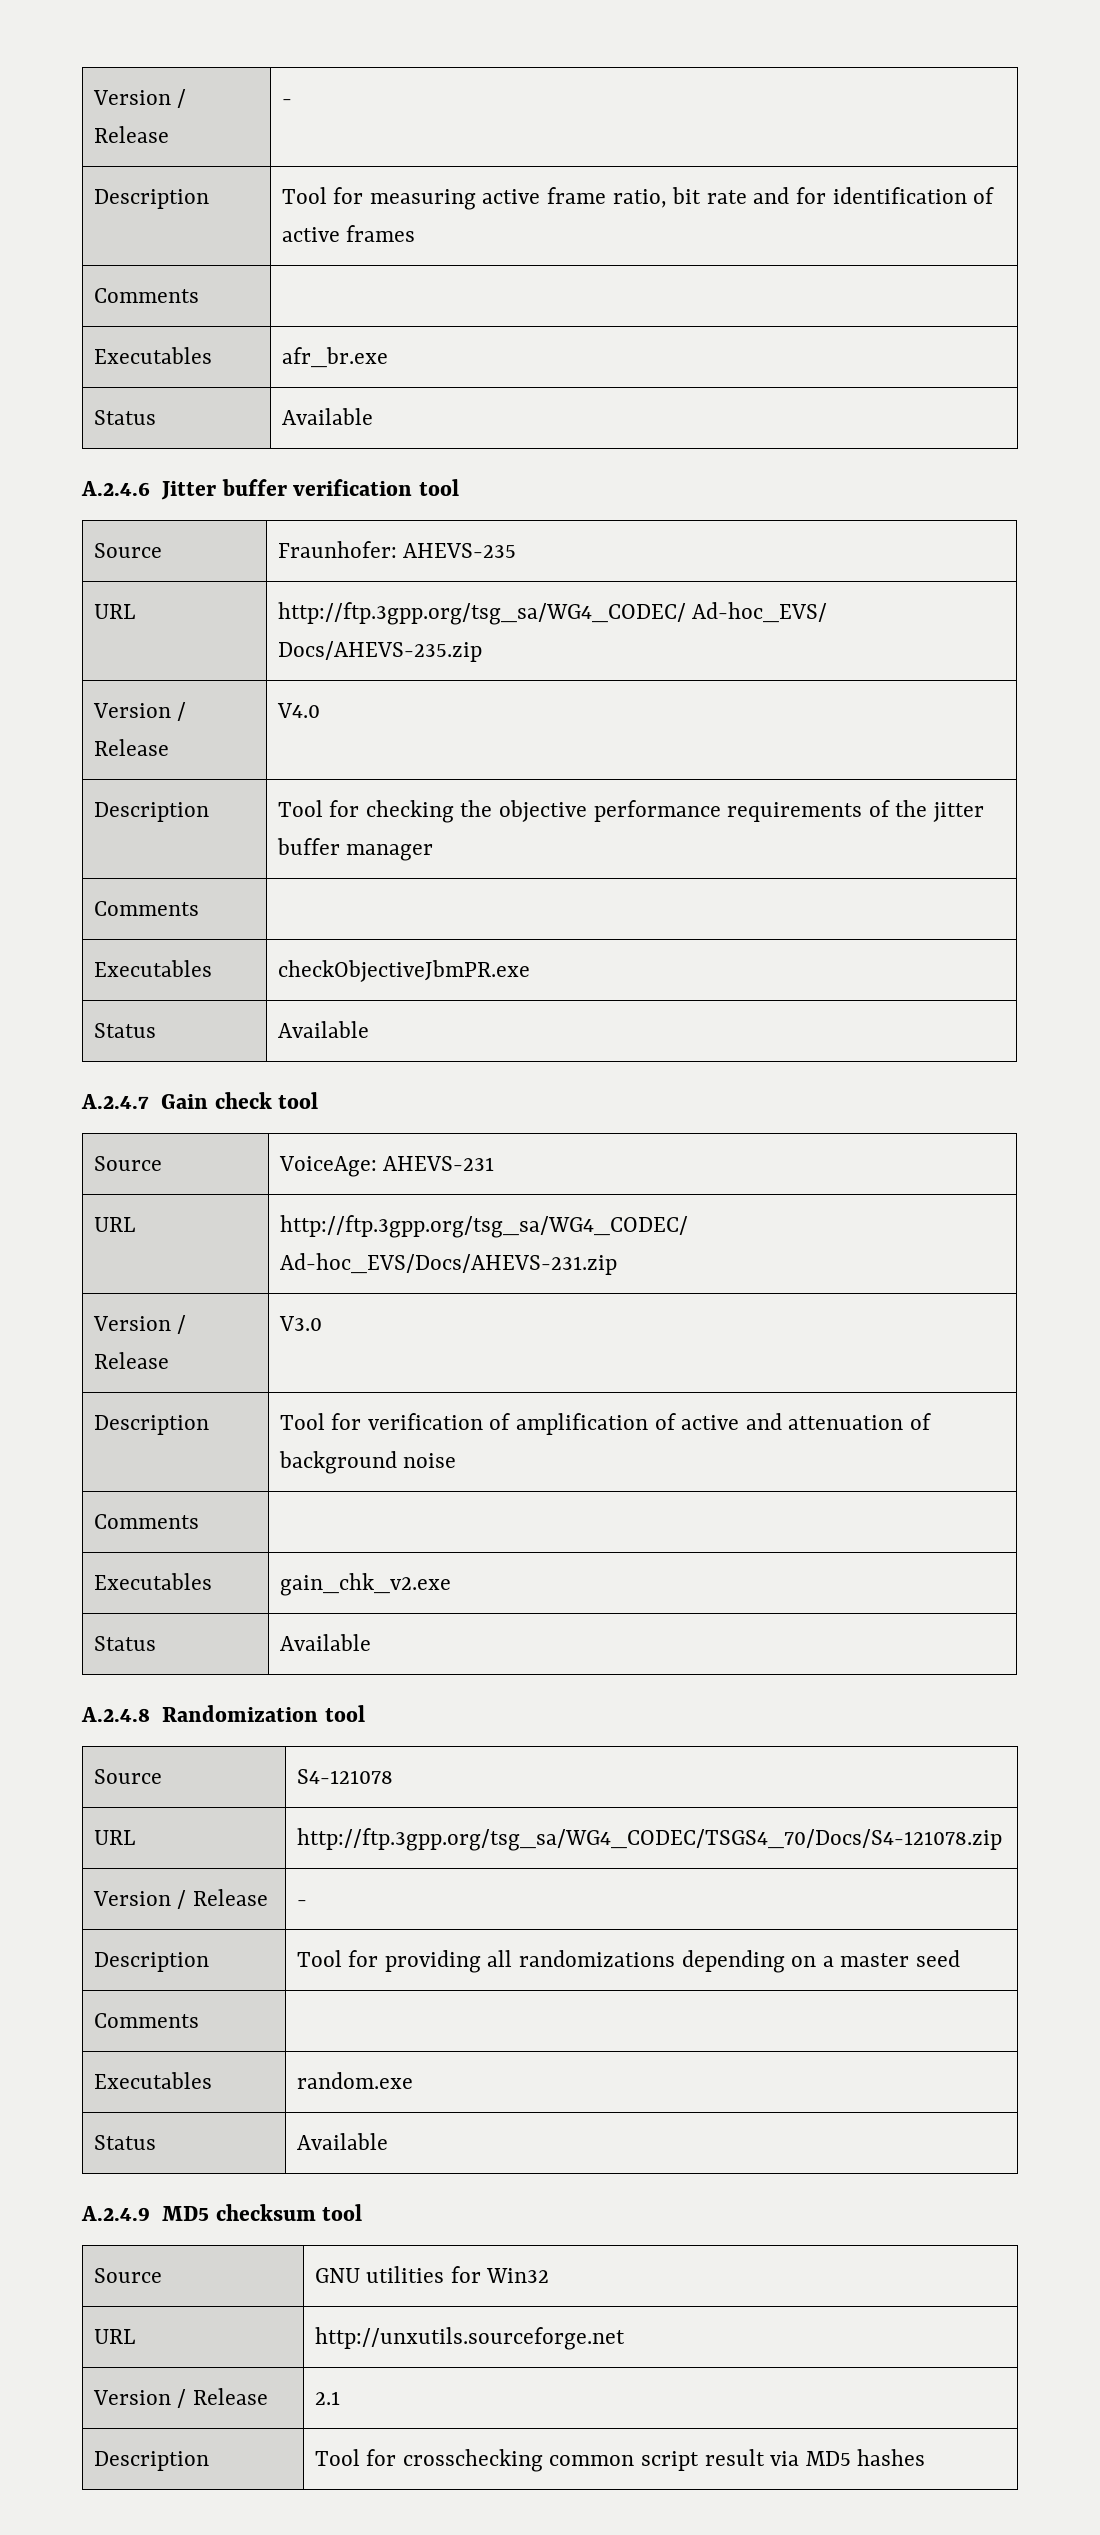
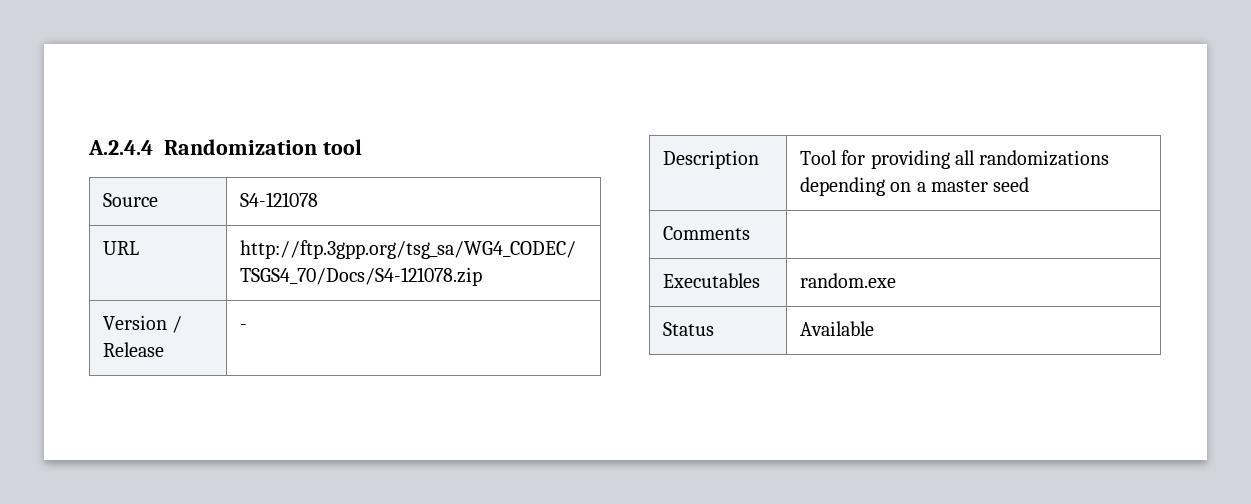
[92,89,187,108] [93,126,169,143] [281,99,292,105] [93,189,209,209] [281,187,995,210] [281,225,416,242] [93,288,199,303] [93,347,212,364] [281,347,388,368] [93,410,156,425] [281,408,373,425] [81,479,460,500] [93,543,162,558] [277,541,517,558] [93,604,135,619] [277,602,828,625] [277,641,482,662] [92,702,187,721] [93,739,169,756] [276,703,320,718] [93,802,209,822] [277,800,985,823] [276,838,434,861] [93,901,199,916] [93,960,212,977] [277,960,530,982] [93,1023,156,1038] [277,1021,369,1038] [81,1092,319,1109] [93,1156,162,1171] [278,1156,495,1177] [93,1217,135,1232] [279,1215,688,1238] [279,1253,617,1275] [92,1315,187,1334] [93,1352,169,1369] [278,1316,322,1331] [93,1415,209,1435] [279,1413,932,1435] [278,1451,457,1474] [93,1514,199,1529] [93,1573,212,1590] [279,1573,451,1596] [93,1636,156,1651] [279,1634,371,1651] [81,1707,150,1722] Version / Release | - // Description | Tool for measuring active frame ratio, bit rate and for identification of active frames // Comments | // Executables | afr_br.exe // Status | Available // A.2.4.6 Jitter buffer verification tool // Source | Fraunhofer: AHEVS-235 // URL | http://ftp.3gpp.org/tsg_sa/WG4_CODEC/ Ad-hoc_EVS/ Docs/AHEVS-235.zip // Version / Release | V4.0 // Description | Tool for checking the objective performance requirements of the jitter buffer manager // Comments | // Executables | checkObjectiveJbmPR.exe // Status | Available // A.2.4.7 Gain check tool // Source | VoiceAge: AHEVS-231 // URL | http://ftp.3gpp.org/tsg_sa/WG4_CODEC/ Ad-hoc_EVS/Docs/AHEVS-231.zip // Version / Release | V3.0 // Description | Tool for verification of amplification of active and attenuation of background noise // Comments | // Executables | gain_chk_v2.exe // Status | Available // A.2.4.8 -> [88,140,153,155] A.2.4.4
[81,2204,363,2221] [93,2268,162,2283] [314,2266,550,2283] [93,2329,135,2344] [314,2327,625,2350] [92,2388,268,2408] [314,2391,340,2405] [93,2451,209,2471] [314,2449,926,2472] // A.2.4.9 MD5 checksum tool // Source | GNU utilities for Win32 // URL | http://unxutils.sourceforge.net // Version / Release | 2.1 // Description | Tool for crosschecking common script result via MD5 hashes -> (874, 328) none

